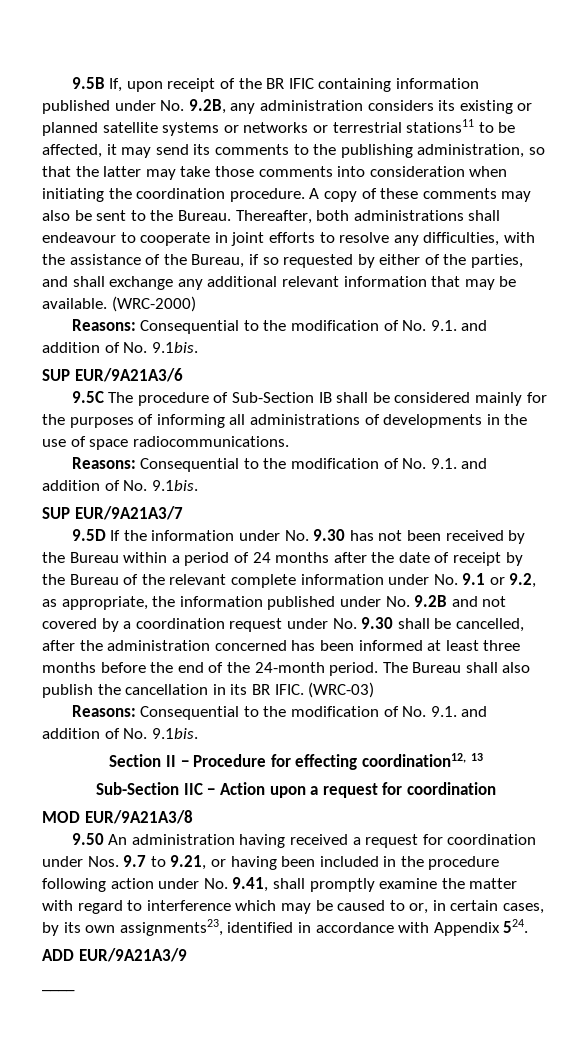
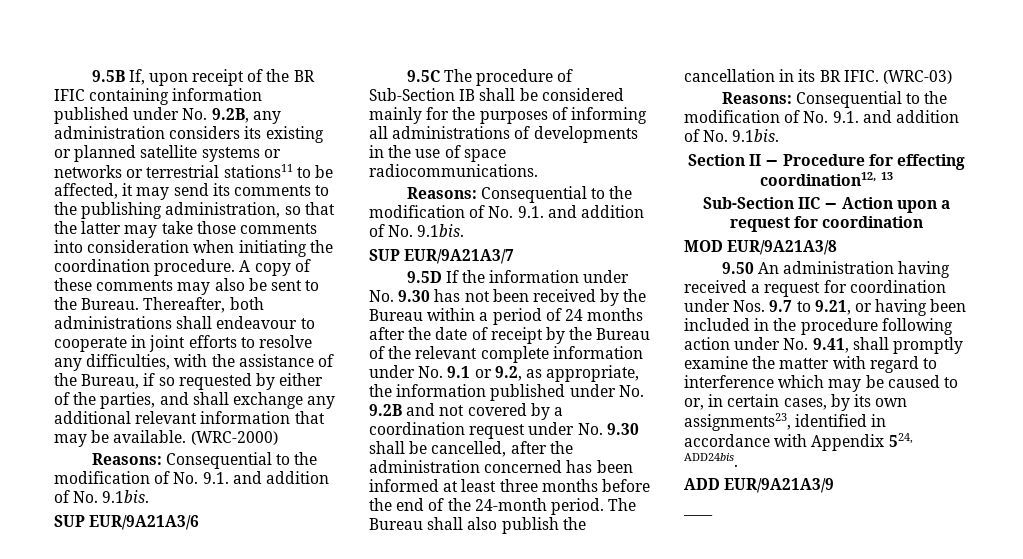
[503,919,529,933] 524. -> [888,433,913,447] [684,453,738,467] 524, ADD24bis.

